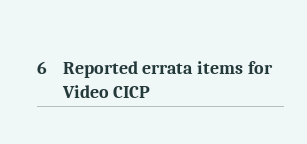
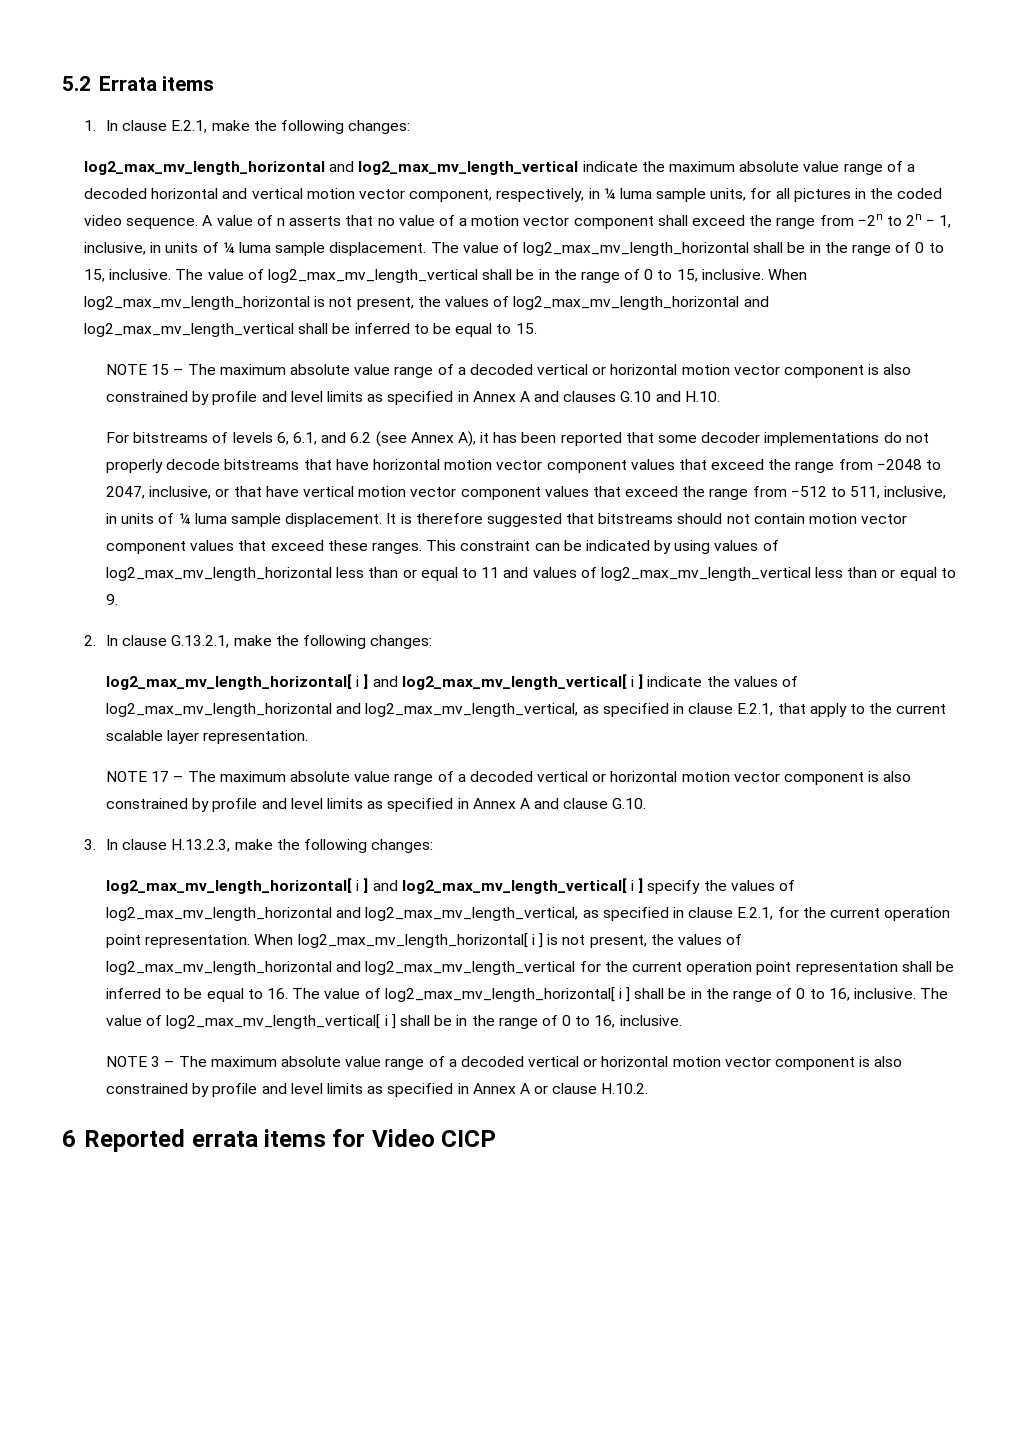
(37, 67) none -> [62,76,215,91] [84,120,411,134] [84,161,915,175] [84,188,943,202] [84,214,952,229] [84,242,944,256] [84,269,807,283] [84,296,769,310] [84,323,537,337] [106,364,912,378] [106,391,720,405] [106,431,929,447] [106,459,941,473] [106,486,947,500] [106,513,908,527] [106,540,779,554] [106,567,956,581] [106,594,119,605] [84,635,433,649] [106,674,798,690] [106,703,947,717] [106,730,309,744] [106,771,912,785] [106,798,647,812] [84,839,434,853] [106,878,795,894] [106,907,951,921] [106,933,743,948] [106,961,954,975] [106,987,949,1002] [106,1014,682,1029] [106,1056,903,1070] [106,1083,649,1097] 5.2 Errata items // 1. In clause E.2.1, make the following changes: // log2_max_mv_length_horizontal and log2_max_mv_length_vertical indicate the maximum absolute value range of a decoded horizontal and vertical motion vector component, respectively, in ¼ luma sample units, for all pictures in the coded video sequence. A value of n asserts that no value of a motion vector component shall exceed the range from −2n to 2n − 1, inclusive, in units of ¼ luma sample displacement. The value of log2_max_mv_length_horizontal shall be in the range of 0 to 15, inclusive. The value of log2_max_mv_length_vertical shall be in the range of 0 to 15, inclusive. When log2_max_mv_length_horizontal is not present, the values of log2_max_mv_length_horizontal and log2_max_mv_length_vertical shall be inferred to be equal to 15. // NOTE 15 – The maximum absolute value range of a decoded vertical or horizontal motion vector component is also constrained by profile and level limits as specified in Annex A and clauses G.10 and H.10. // For bitstreams of levels 6, 6.1, and 6.2 (see Annex A), it has been reported that some decoder implementations do not properly decode bitstreams that have horizontal motion vector component values that exceed the range from −2048 to 2047, inclusive, or that have vertical motion vector component values that exceed the range from −512 to 511, inclusive, in units of ¼ luma sample displacement. It is therefore suggested that bitstreams should not contain motion vector component values that exceed these ranges. This constraint can be indicated by using values of log2_max_mv_length_horizontal less than or equal to 11 and values of log2_max_mv_length_vertical less than or equal to 9. // 2. In clause G.13.2.1, make the following changes: // log2_max_mv_length_horizontal[ i ] and log2_max_mv_length_vertical[ i ] indicate the values of log2_max_mv_length_horizontal and log2_max_mv_length_vertical, as specified in clause E.2.1, that apply to the current scalable layer representation. // NOTE 17 – The maximum absolute value range of a decoded vertical or horizontal motion vector component is also constrained by profile and level limits as specified in Annex A and clause G.10. // 3. In clause H.13.2.3, make the following changes: // log2_max_mv_length_horizontal[ i ] and log2_max_mv_length_vertical[ i ] specify the values of log2_max_mv_length_horizontal and log2_max_mv_length_vertical, as specified in clause E.2.1, for the current operation point representation. When log2_max_mv_length_horizontal[ i ] is not present, the values of log2_max_mv_length_horizontal and log2_max_mv_length_vertical for the current operation point representation shall be inferred to be equal to 16. The value of log2_max_mv_length_horizontal[ i ] shall be in the range of 0 to 16, inclusive. The value of log2_max_mv_length_vertical[ i ] shall be in the range of 0 to 16, inclusive. // NOTE 3 – The maximum absolute value range of a decoded vertical or horizontal motion vector component is also constrained by profile and level limits as specified in Annex A or clause H.10.2. //

